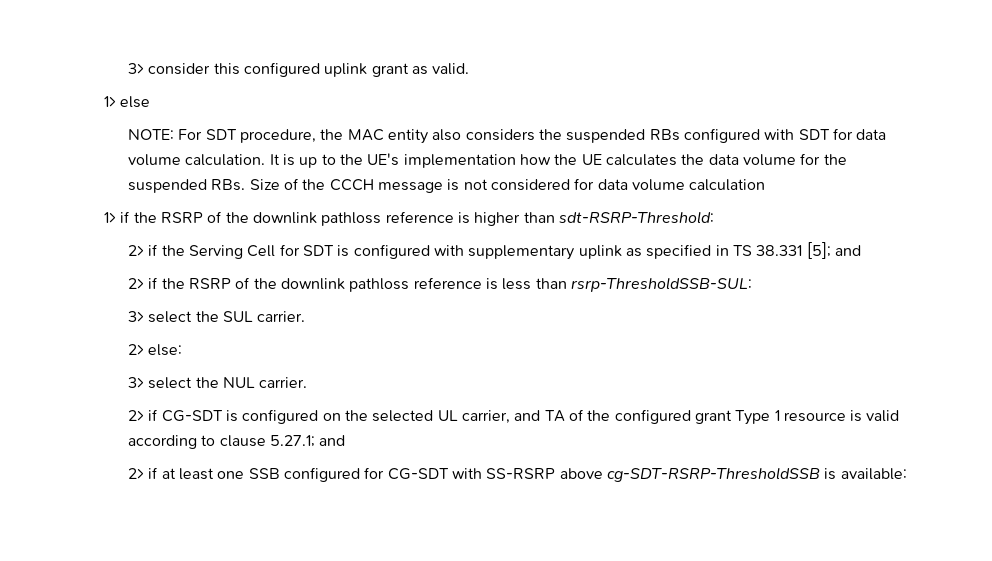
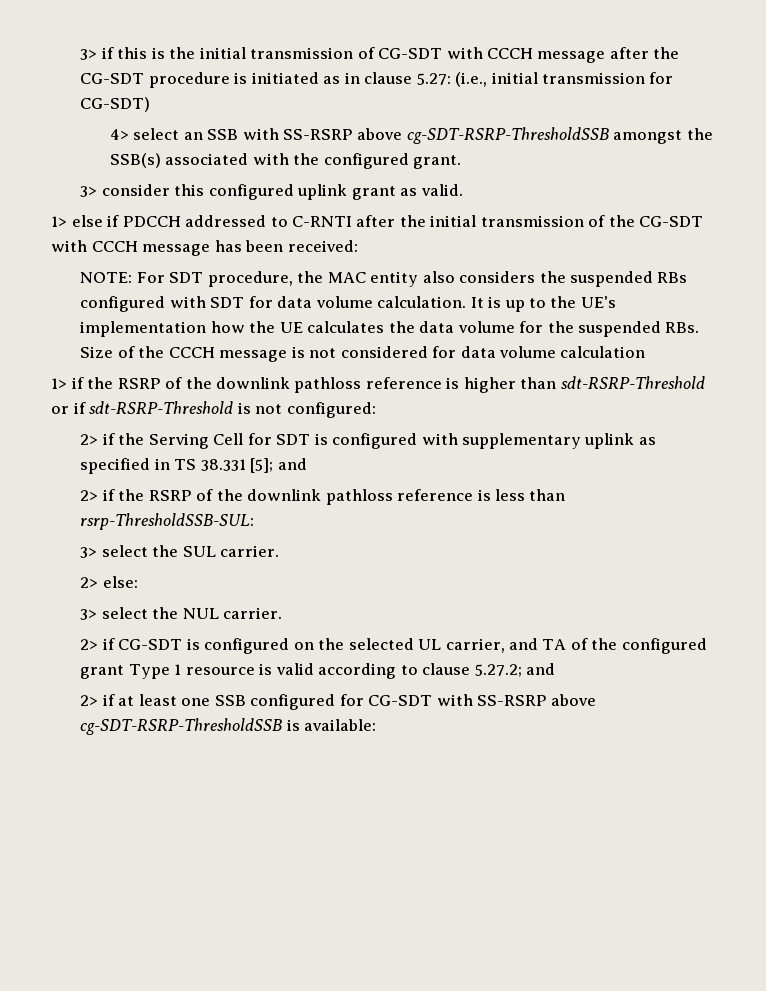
[128,63,145,74] 3> -> [80,47,680,63] [80,72,674,88] [80,97,151,112] [109,127,713,144] [109,153,461,169] [80,186,98,197] 3> if this is the initial transmission of CG-SDT with CCCH message after the CG-SDT procedure is initiated as in clause 5.27: (i.e., initial transmission for CG-SDT) // 4> select an SSB with SS-RSRP above cg-SDT-RSRP-ThresholdSSB amongst the SSB(s) associated with the configured grant. // 3>
(151, 102) none -> [107,215,704,227] [51,240,358,256] if PDCCH addressed to C-RNTI after the initial transmission of the CG-SDT with CCCH message has been received:
[558,211,714,224] sdt-RSRP-Threshold: -> [560,376,705,389] [51,401,376,418] sdt-RSRP-Threshold or if sdt-RSRP-Threshold is not configured:
[270,435,316,447] 5.27.1; -> [474,664,522,677] 5.27.2;

